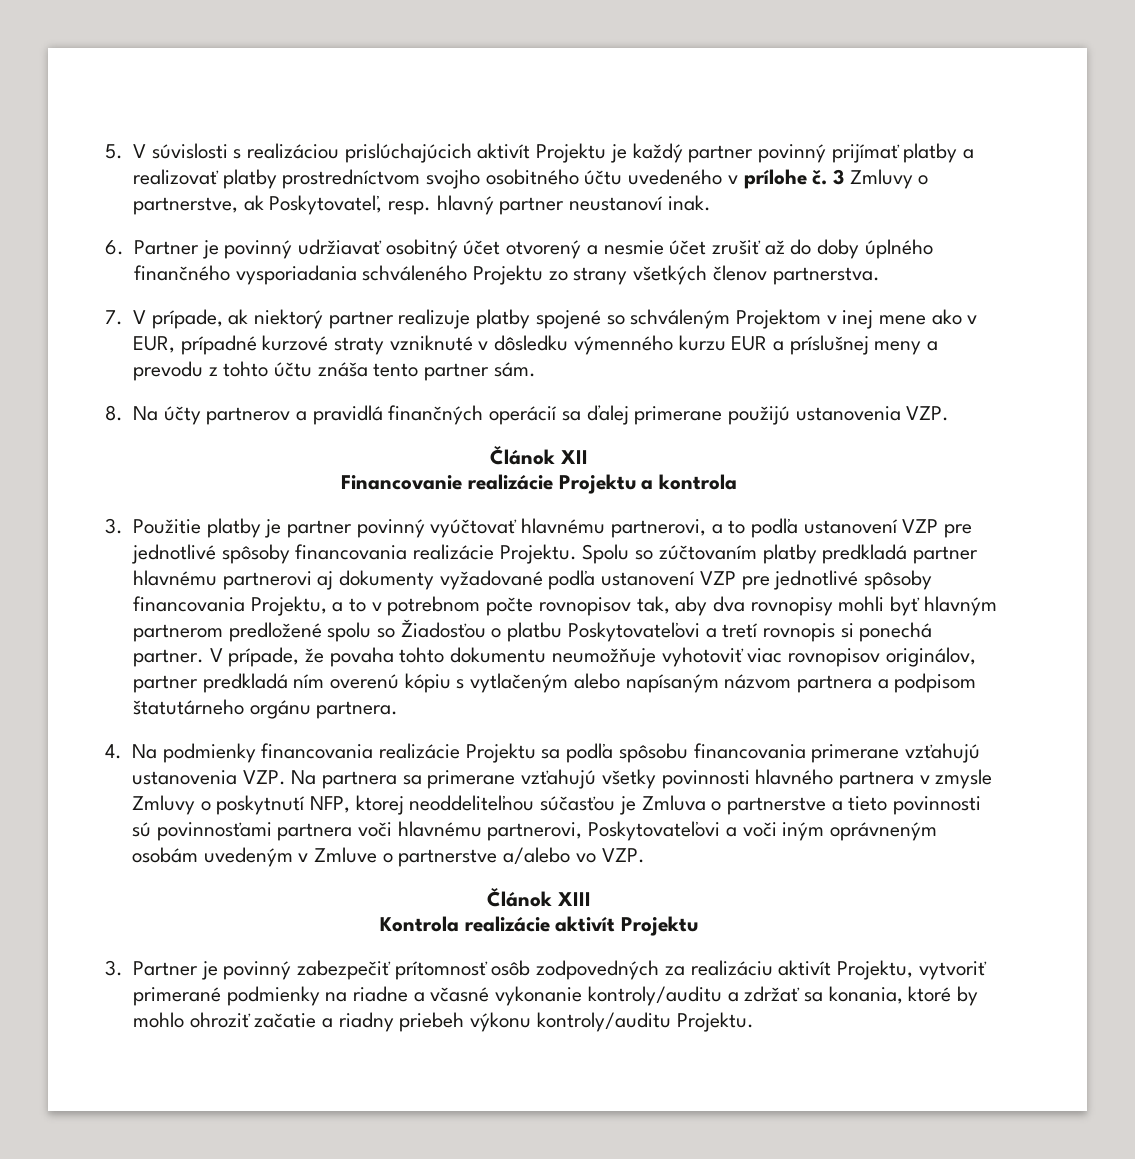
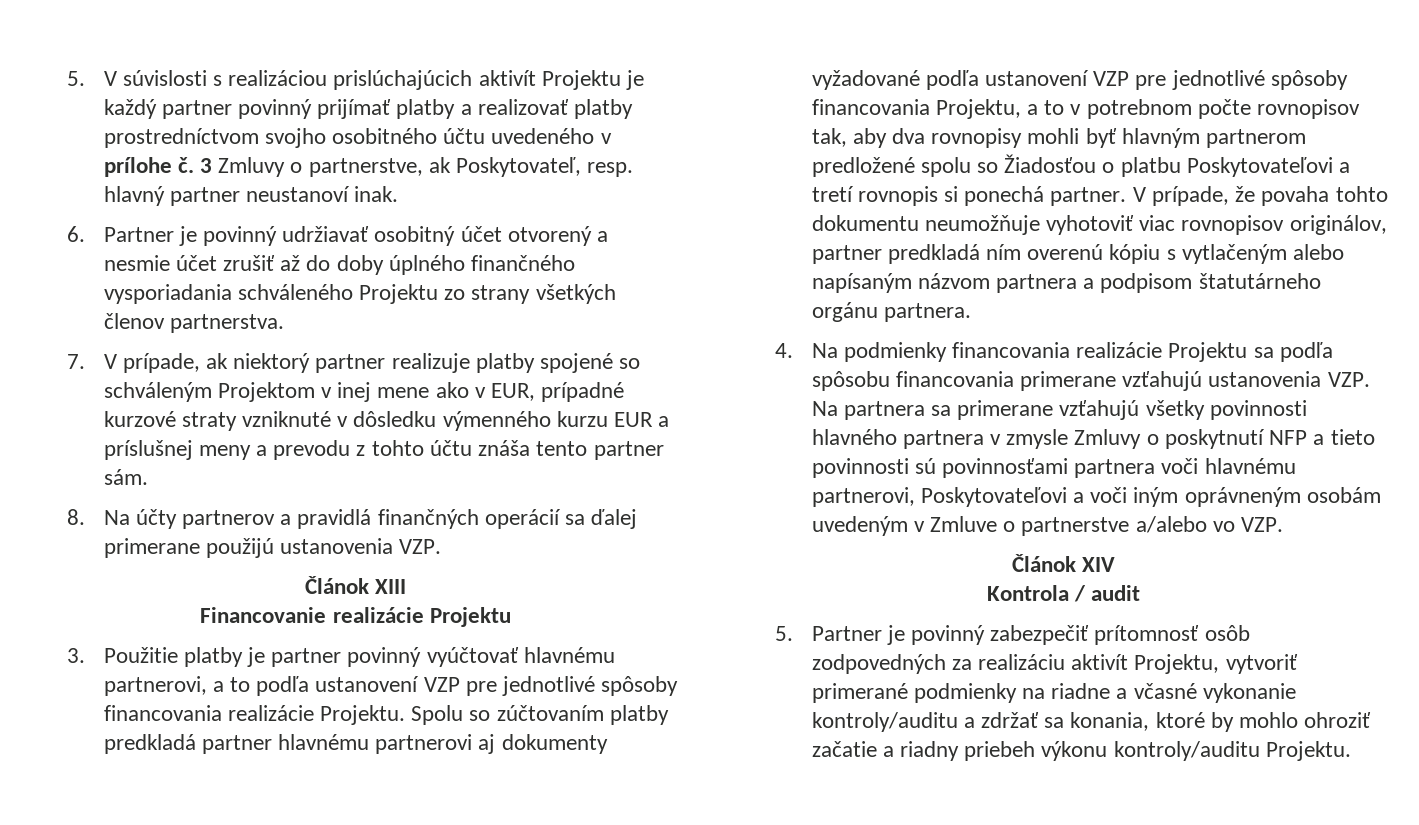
[560,450,588,464] XII -> [375,579,407,594] XIII
[641,474,737,490] a kontrola -> (511, 617) none
[310,795,826,815] NFP, ktorej neoddeliteľnou súčasťou je Zmluva o partnerstve -> [1269,430,1308,445] NFP
[557,892,591,906] XIII -> [1082,557,1116,572] XIV
[464,916,699,936] [104,960,123,976] realizácie aktivít Projektu // 3. -> [1074,585,1141,602] [775,626,794,641] / audit // 5.

